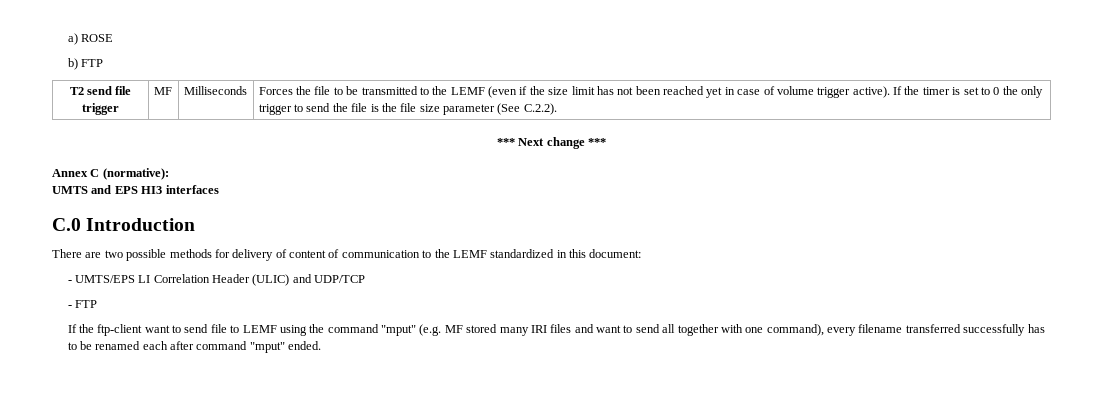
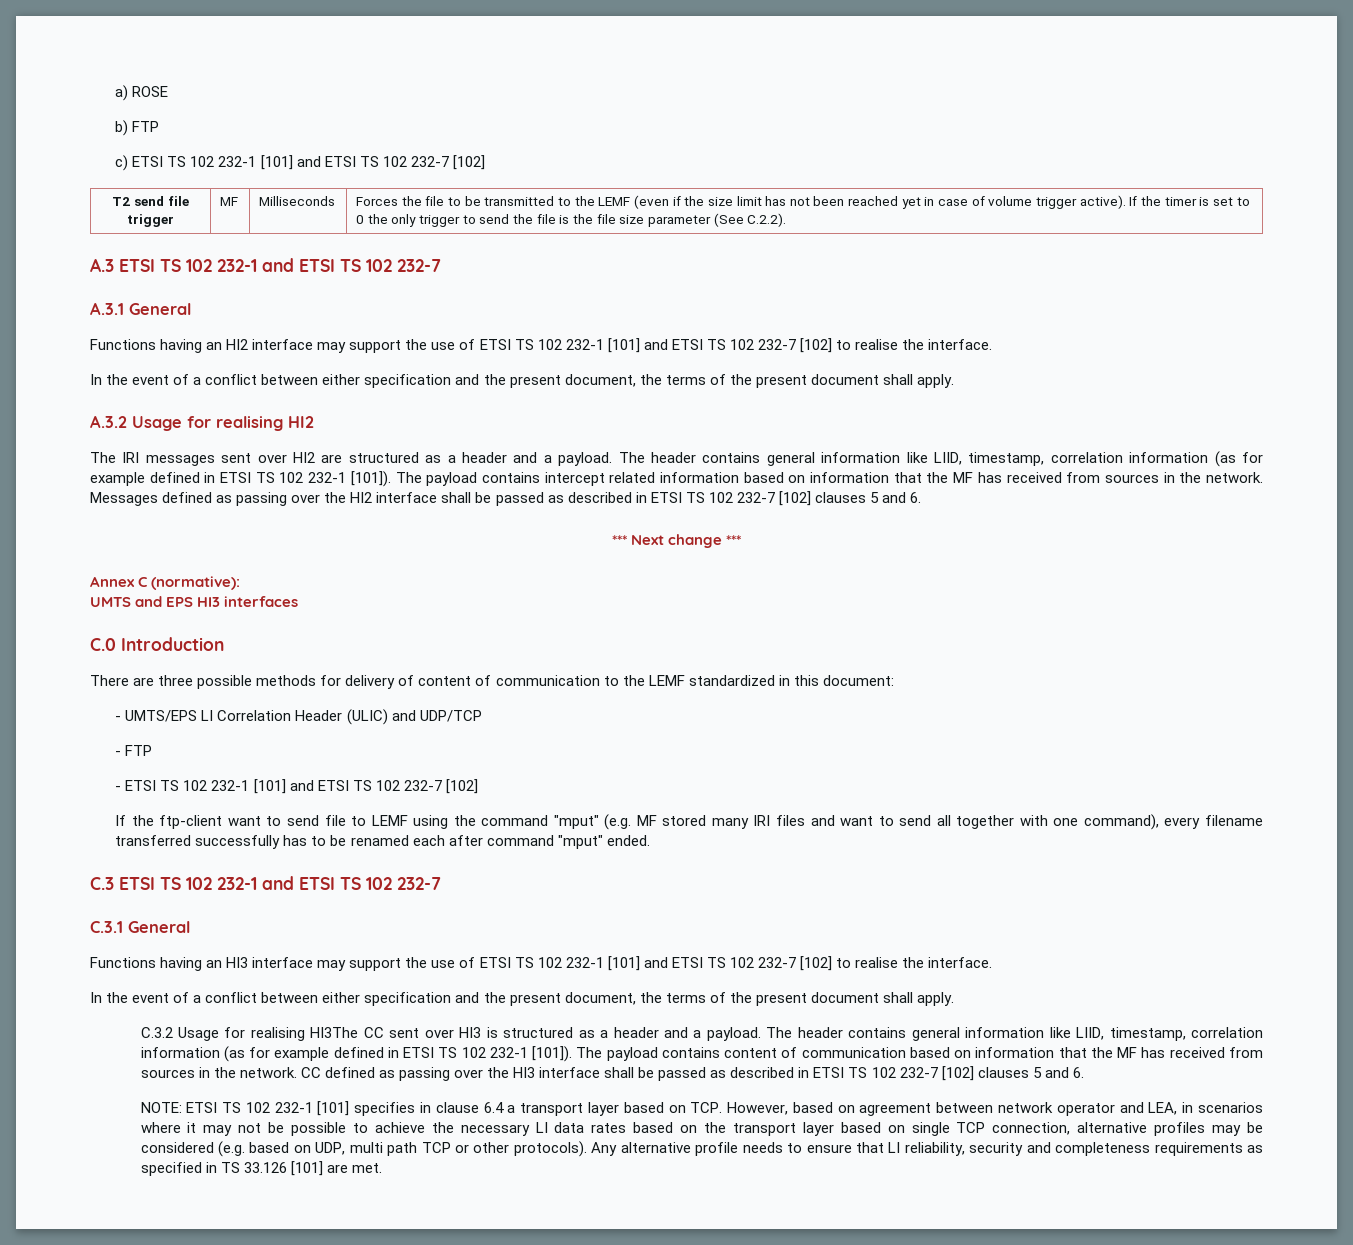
(103, 63) none -> [115,155,485,171] // c) ETSI TS 102 232-1 [101] and ETSI TS 102 232-7 [102]
(557, 109) none -> [90,258,441,272] [90,302,191,315] [90,338,993,353] [90,374,954,388] [90,415,314,431] [90,451,1263,467] [90,471,1264,487] [90,491,922,506] // A.3 ETSI TS 102 232-1 and ETSI TS 102 232-7 // A.3.1 General // Functions having an HI2 interface may support the use of ETSI TS 102 232-1 [101] and ETSI TS 102 232-7 [102] to realise the interface. // In the event of a conflict between either specification and the present document, the terms of the present document shall apply. // A.3.2 Usage for realising HI2 // The IRI messages sent over HI2 are structured as a header and a payload. The header contains general information like LIID, timestamp, correlation information (as for example defined in ETSI TS 102 232-1 [101]). The payload contains intercept related information based on information that the MF has received from sources in the network. Messages defined as passing over the HI2 interface shall be passed as described in ETSI TS 102 232-7 [102] clauses 5 and 6.
[104,250,123,258] two -> [158,675,194,686] three
(97, 304) none -> [115,779,478,794] // - ETSI TS 102 232-1 [101] and ETSI TS 102 232-7 [102]
(322, 345) none -> [90,876,441,890] [90,921,190,933] [90,956,993,971] [90,992,954,1006] [140,1027,1264,1041] [140,1046,1264,1062] [140,1066,1084,1081] [140,1101,1263,1116] [140,1122,1263,1136] [140,1141,1263,1157] [140,1161,382,1176] // C.3 ETSI TS 102 232-1 and ETSI TS 102 232-7 // C.3.1 General // Functions having an HI3 interface may support the use of ETSI TS 102 232-1 [101] and ETSI TS 102 232-7 [102] to realise the interface. // In the event of a conflict between either specification and the present document, the terms of the present document shall apply. // C.3.2 Usage for realising HI3The CC sent over HI3 is structured as a header and a payload. The header contains general information like LIID, timestamp, correlation information (as for example defined in ETSI TS 102 232-1 [101]). The payload contains content of communication based on information that the MF has received from sources in the network. CC defined as passing over the HI3 interface shall be passed as described in ETSI TS 102 232-7 [102] clauses 5 and 6. // NOTE: ETSI TS 102 232-1 [101] specifies in clause 6.4 a transport layer based on TCP. However, based on agreement between network operator and LEA, in scenarios where it may not be possible to achieve the necessary LI data rates based on the transport layer based on single TCP connection, alternative profiles may be considered (e.g. based on UDP, multi path TCP or other protocols). Any alternative profile needs to ensure that LI reliability, security and completeness requirements as specified in TS 33.126 [101] are met.

